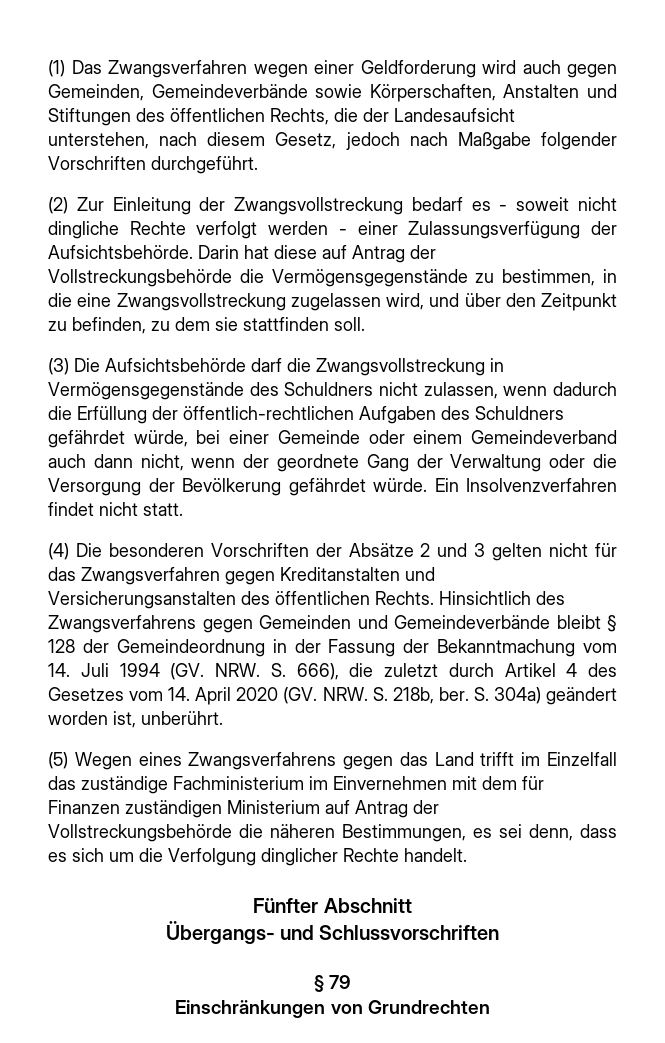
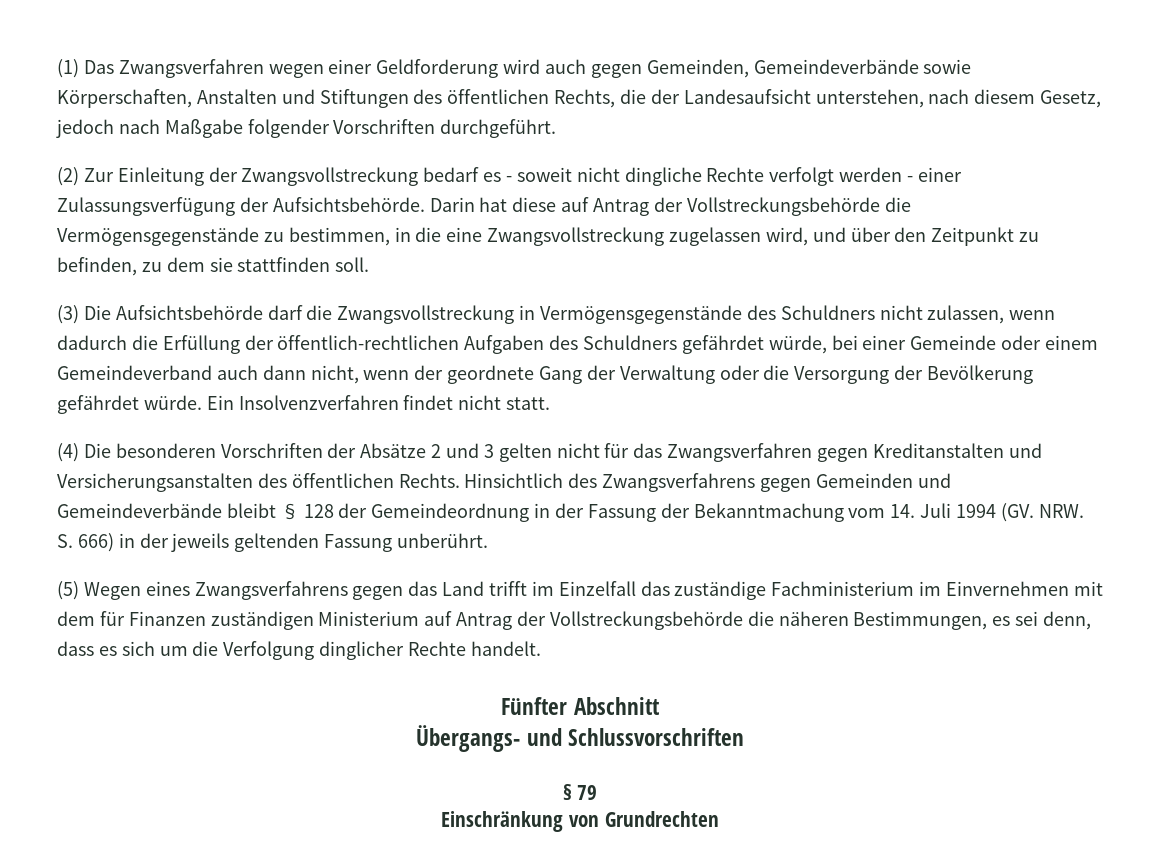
[296,663,617,680] [48,687,617,705] [48,711,136,728] 666), die zuletzt durch Artikel 4 des Gesetzes vom 14. April 2020 (GV. NRW. S. 218b, ber. S. 304a) geändert worden ist, -> [77,533,393,552] 666) in der jeweils geltenden Fassung
[175,1000,326,1018] Einschränkungen -> [441,811,564,832] Einschränkung

